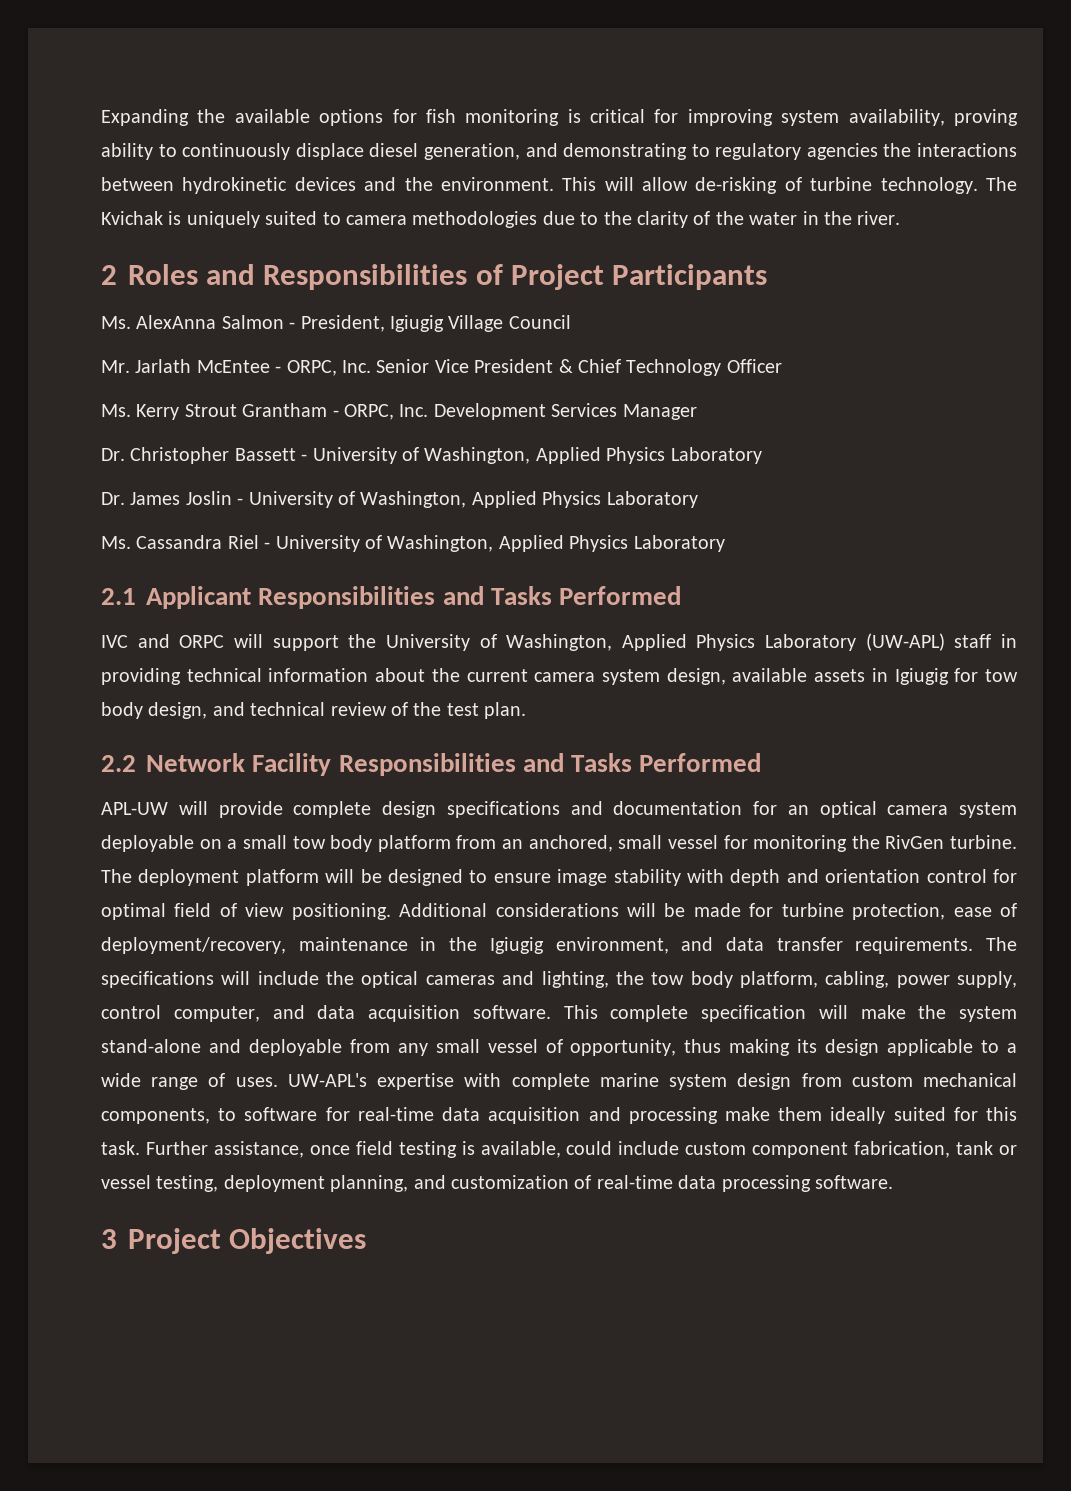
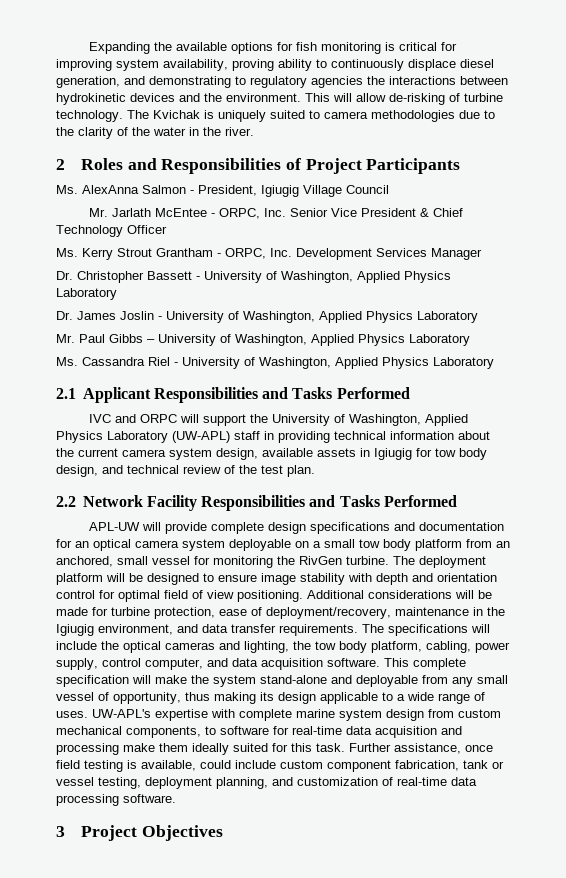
(698, 499) none -> [56,334,470,346] // Mr. Paul Gibbs – University of Washington, Applied Physics Laboratory

